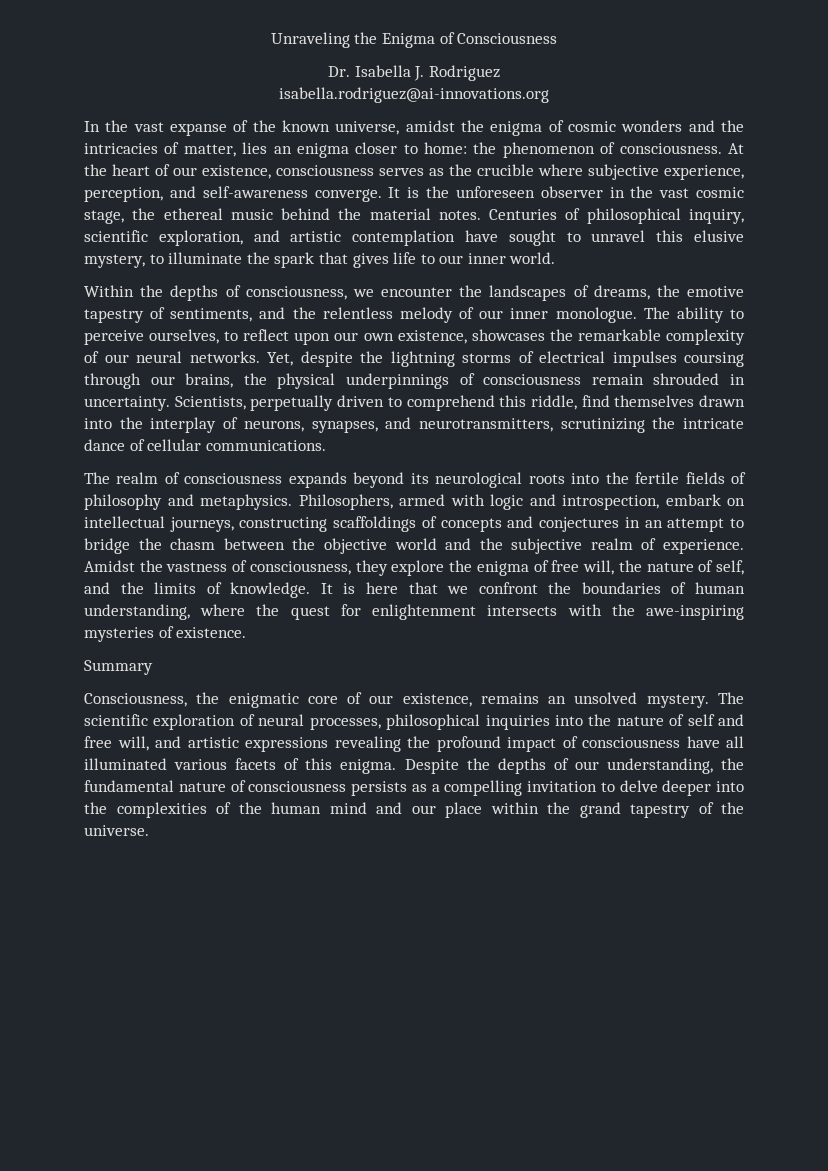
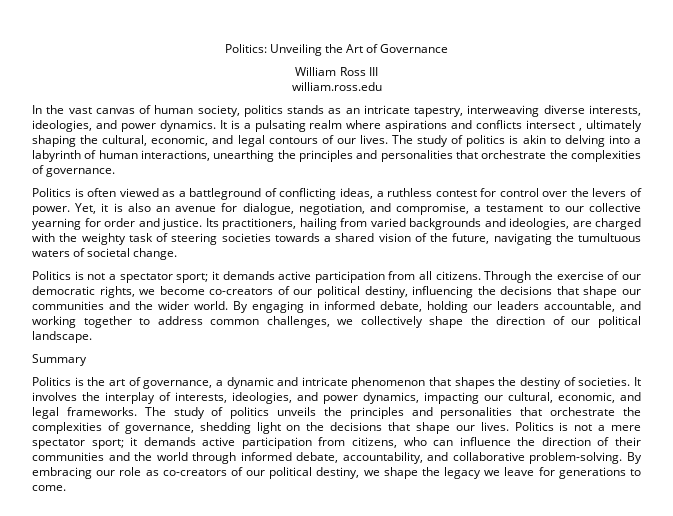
[270,32,558,48] [328,65,500,81] [279,87,549,103] [84,120,745,136] [84,142,744,158] [84,164,744,180] [84,186,744,202] [84,208,744,224] [84,230,744,246] [84,252,556,268] [84,285,744,301] [84,307,744,323] [84,329,745,345] [84,351,744,367] [84,373,746,389] [84,395,745,411] [84,417,744,433] [84,439,326,451] [84,472,746,488] [84,494,745,510] [84,516,745,532] [84,538,744,554] [84,560,745,576] [84,582,745,598] [84,604,744,620] [84,626,247,642] [84,660,153,675] [84,692,744,708] [84,714,744,730] [84,736,744,752] [84,758,744,774] [84,780,744,796] [84,802,744,818] [84,825,149,836] Unraveling the Enigma of Consciousness // Dr. Isabella J. Rodriguez // isabella.rodriguez@ai-innovations.org // In the vast expanse of the known universe, amidst the enigma of cosmic wonders and the intricacies of matter, lies an enigma closer to home: the phenomenon of consciousness. At the heart of our existence, consciousness serves as the crucible where subjective experience, perception, and self-awareness converge. It is the unforeseen observer in the vast cosmic stage, the ethereal music behind the material notes. Centuries of philosophical inquiry, scientific exploration, and artistic contemplation have sought to unravel this elusive mystery, to illuminate the spark that gives life to our inner world. // Within the depths of consciousness, we encounter the landscapes of dreams, the emotive tapestry of sentiments, and the relentless melody of our inner monologue. The ability to perceive ourselves, to reflect upon our own existence, showcases the remarkable complexity of our neural networks. Yet, despite the lightning storms of electrical impulses coursing through our brains, the physical underpinnings of consciousness remain shrouded in uncertainty. Scientists, perpetually driven to comprehend this riddle, find themselves drawn into the interplay of neurons, synapses, and neurotransmitters, scrutinizing the intricate dance of cellular communications. // The realm of consciousness expands beyond its neurological roots into the fertile fields of philosophy and metaphysics. Philosophers, armed with logic and introspection, embark on intellectual journeys, constructing scaffoldings of concepts and conjectures in an attempt to bridge the chasm between the objective world and the subjective realm of experience. Amidst the vastness of consciousness, they explore the enigma of free will, the nature of self, and the limits of knowledge. It is here that we confront the boundaries of human understanding, where the quest for enlightenment intersects with the awe-inspiring mysteries of existence. // Summary // Consciousness, the enigmatic core of our existence, remains an unsolved mystery. The scientific exploration of neural processes, philosophical inquiries into the nature of self and free will, and artistic expressions revealing the profound impact of consciousness have all illuminated various facets of this enigma. Despite the depths of our understanding, the fundamental nature of consciousness persists as a compelling invitation to delve deeper into the complexities of the human mind and our place within the grand tapestry of the universe. -> [224,44,449,56] [295,67,378,76] [291,82,382,91] [32,105,641,117] [32,120,642,132] [32,135,641,147] [32,150,641,162] [32,165,116,177] [32,188,642,200] [32,203,641,215] [32,218,641,230] [32,233,641,245] [32,248,178,260] [32,271,641,283] [32,286,641,298] [32,301,641,313] [32,316,642,328] [32,331,92,343] [32,354,87,366] [32,377,641,389] [32,392,641,404] [32,407,641,419] [32,422,641,434] [32,437,641,449] [32,452,642,464] [32,467,641,479] [32,485,66,491] Politics: Unveiling the Art of Governance // William Ross III // william.ross.edu // In the vast canvas of human society, politics stands as an intricate tapestry, interweaving diverse interests, ideologies, and power dynamics. It is a pulsating realm where aspirations and conflicts intersect , ultimately shaping the cultural, economic, and legal contours of our lives. The study of politics is akin to delving into a labyrinth of human interactions, unearthing the principles and personalities that orchestrate the complexities of governance. // Politics is often viewed as a battleground of conflicting ideas, a ruthless contest for control over the levers of power. Yet, it is also an avenue for dialogue, negotiation, and compromise, a testament to our collective yearning for order and justice. Its practitioners, hailing from varied backgrounds and ideologies, are charged with the weighty task of steering societies towards a shared vision of the future, navigating the tumultuous waters of societal change. // Politics is not a spectator sport; it demands active participation from all citizens. Through the exercise of our democratic rights, we become co-creators of our political destiny, influencing the decisions that shape our communities and the wider world. By engaging in informed debate, holding our leaders accountable, and working together to address common challenges, we collectively shape the direction of our political landscape. // Summary // Politics is the art of governance, a dynamic and intricate phenomenon that shapes the destiny of societies. It involves the interplay of interests, ideologies, and power dynamics, impacting our cultural, economic, and legal frameworks. The study of politics unveils the principles and personalities that orchestrate the complexities of governance, shedding light on the decisions that shape our lives. Politics is not a mere spectator sport; it demands active participation from citizens, who can influence the direction of their communities and the world through informed debate, accountability, and collaborative problem-solving. By embracing our role as co-creators of our political destiny, we shape the legacy we leave for generations to come.

